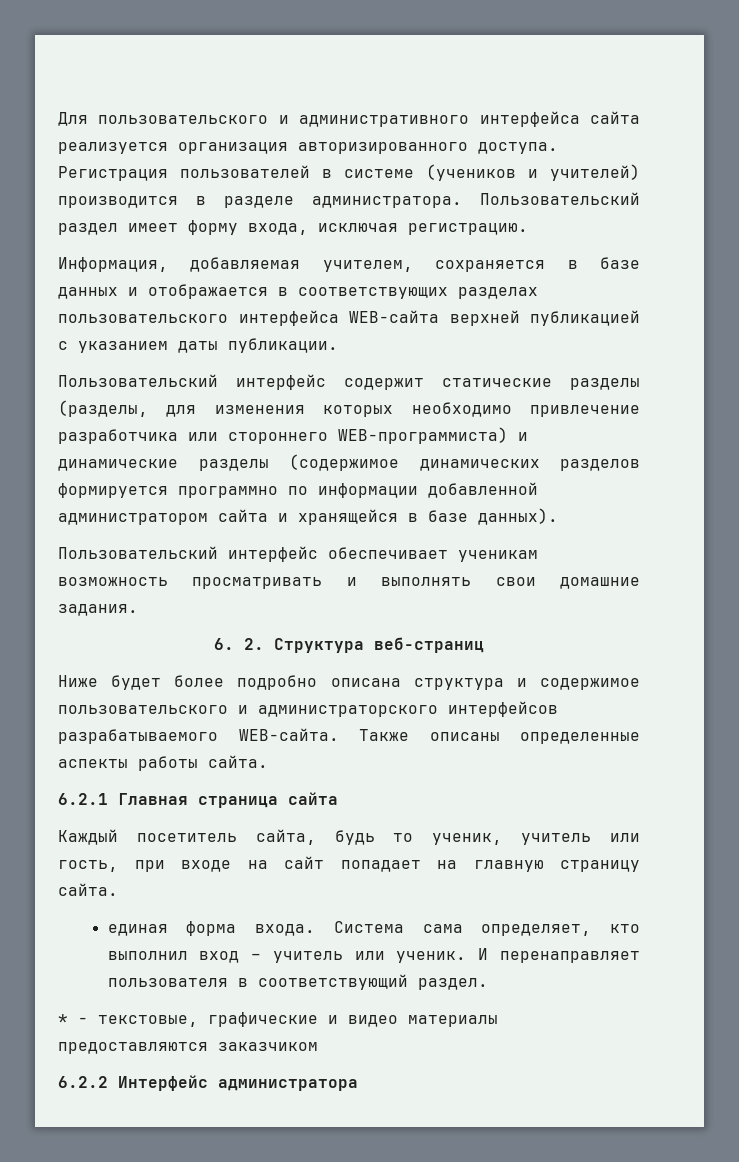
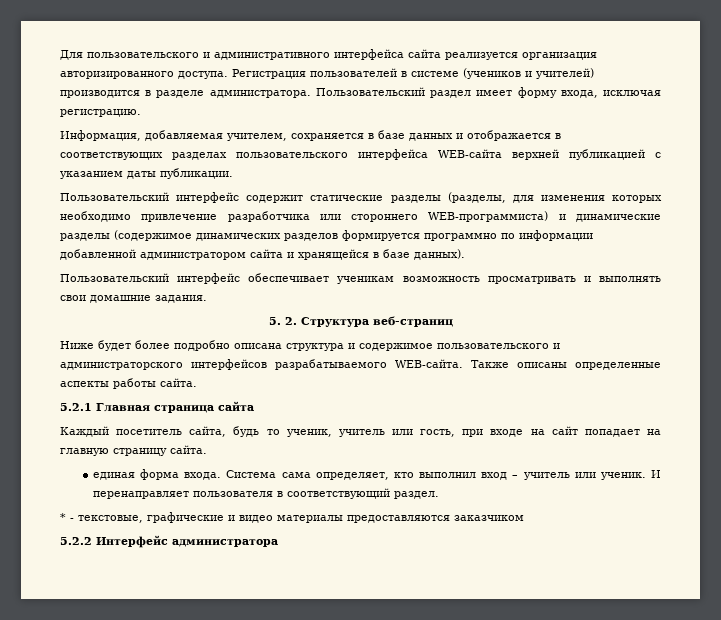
[214,638,234,650] 6. -> [268,317,281,325] 5.
[58,793,108,805] 6.2.1 -> [60,403,92,411] 5.2.1
[58,1076,108,1088] 6.2.2 -> [60,537,92,545] 5.2.2

